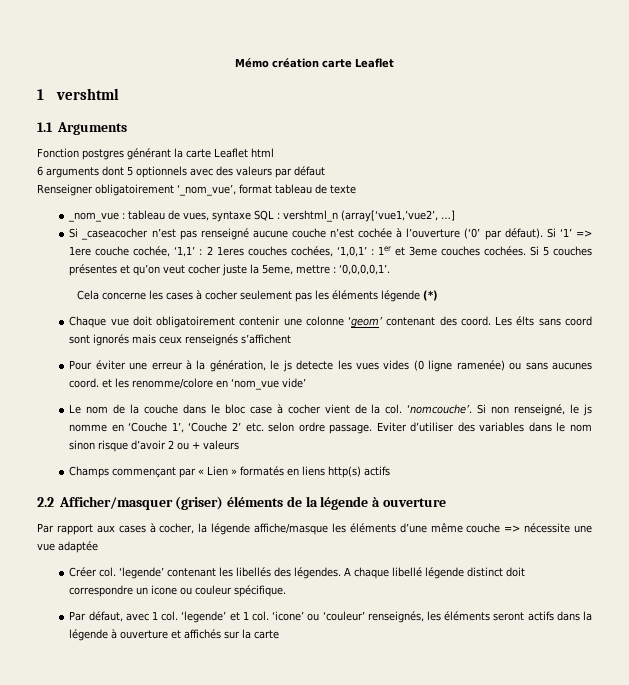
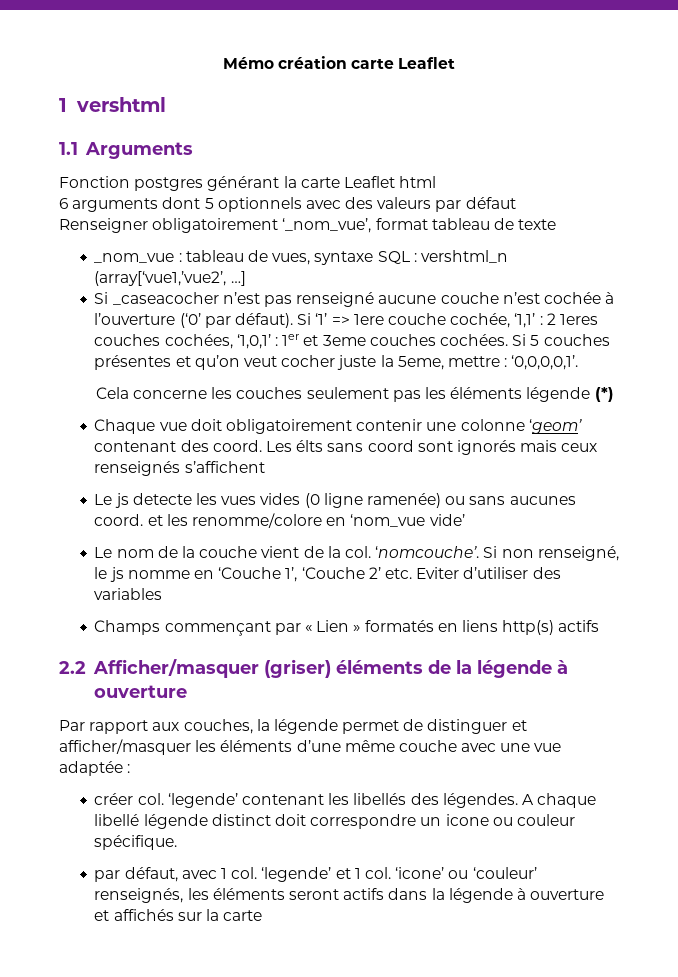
[166,290,239,300] cases à cocher -> [236,387,303,399] couches
[69,360,280,372] Pour éviter une erreur à la génération, le -> [94,494,113,505] Le
[182,404,321,414] dans le bloc case à cocher -> (258, 552) none
[268,422,373,434] selon ordre passage. -> (412, 573) none
[528,422,593,432] [69,440,240,452] dans le nom sinon risque d’avoir 2 ou + valeurs -> (163, 594) none
[118,523,328,535] cases à cocher, la légende affiche/masque -> [183,719,527,734] [59,739,191,755] couches, la légende permet de distinguer et afficher/masquer
[504,523,571,533] => nécessite -> [461,743,497,752] avec
[69,567,98,577] // Créer -> [127,764,131,773] [94,793,134,805] : // créer
[69,611,87,621] Par -> [94,870,121,882] par

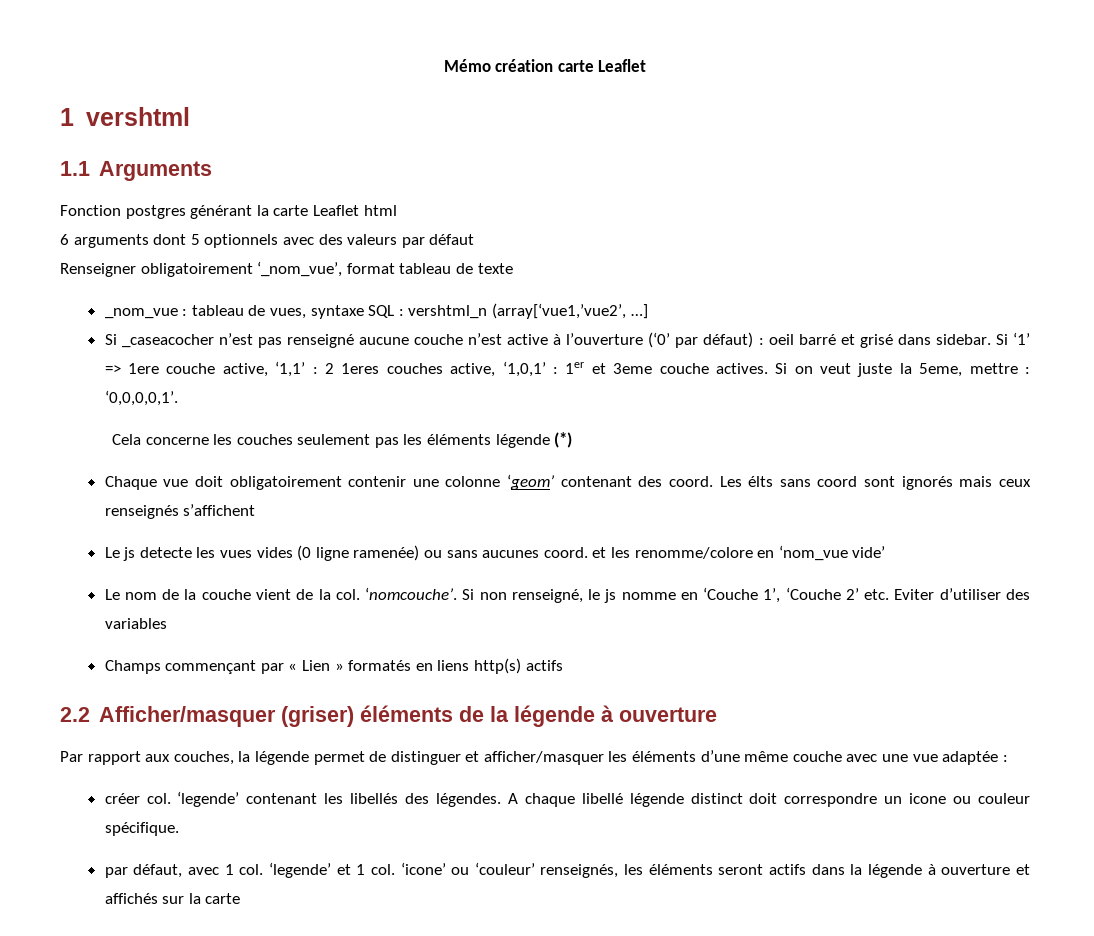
[543,292,601,304] cochée -> [507,334,549,345] active
[235,313,294,328] défaut). -> [703,332,991,348] défaut) : oeil barré et grisé dans sidebar.
[450,313,511,328] cochée, -> [222,363,268,377] active,
[164,334,233,349] cochées, -> [450,363,496,377] active,
[369,334,610,346] [94,355,336,370] couches cochées. Si 5 couches présentes et qu’on veut cocher -> [659,363,852,374] couche actives. Si on veut

